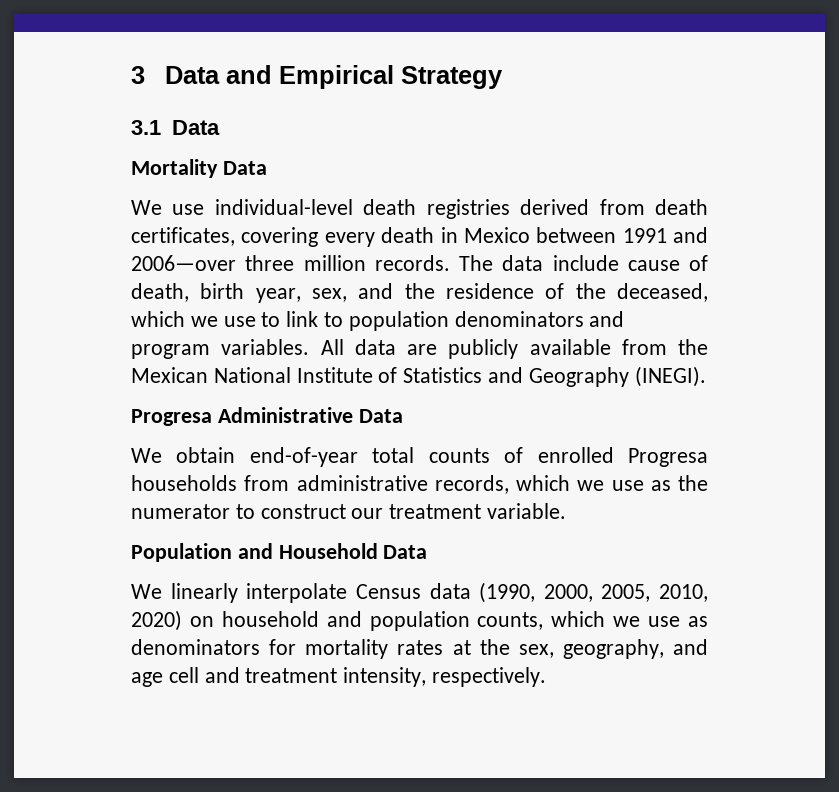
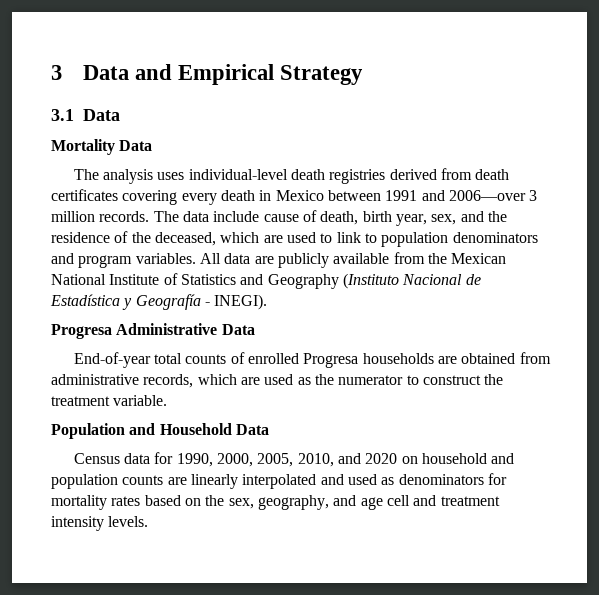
[131,200,205,215] We use -> [73,169,185,184] The analysis uses
[131,227,235,246] certificates, -> [51,189,118,201] certificates
[245,255,295,271] three -> [529,190,538,201] 3
[190,316,256,327] we use -> [263,232,316,243] are used
[634,366,706,387] (INEGI). -> [342,273,481,289] [50,294,268,310] (Instituto Nacional de Estadística y Geografía - INEGI).
[131,447,358,467] We obtain end-of-year -> [73,352,151,368] End-of-year
(237, 483) none -> [437,353,516,364] are obtained
[577,480,644,491] we use -> [240,374,294,385] are used
[351,508,384,519] our -> [484,374,504,385] the
[131,582,536,603] We linearly interpolate Census data (1990, -> [73,452,213,467] Census data for 1990,
[131,610,182,631] 2020) -> [337,453,398,464] and 2020
[477,611,681,630] counts, which we use -> [122,474,377,489] counts are linearly interpolated and used
[452,640,471,655] at -> [144,495,201,506] based on
[343,667,547,687] intensity, respectively. -> [51,516,149,531] intensity levels.

